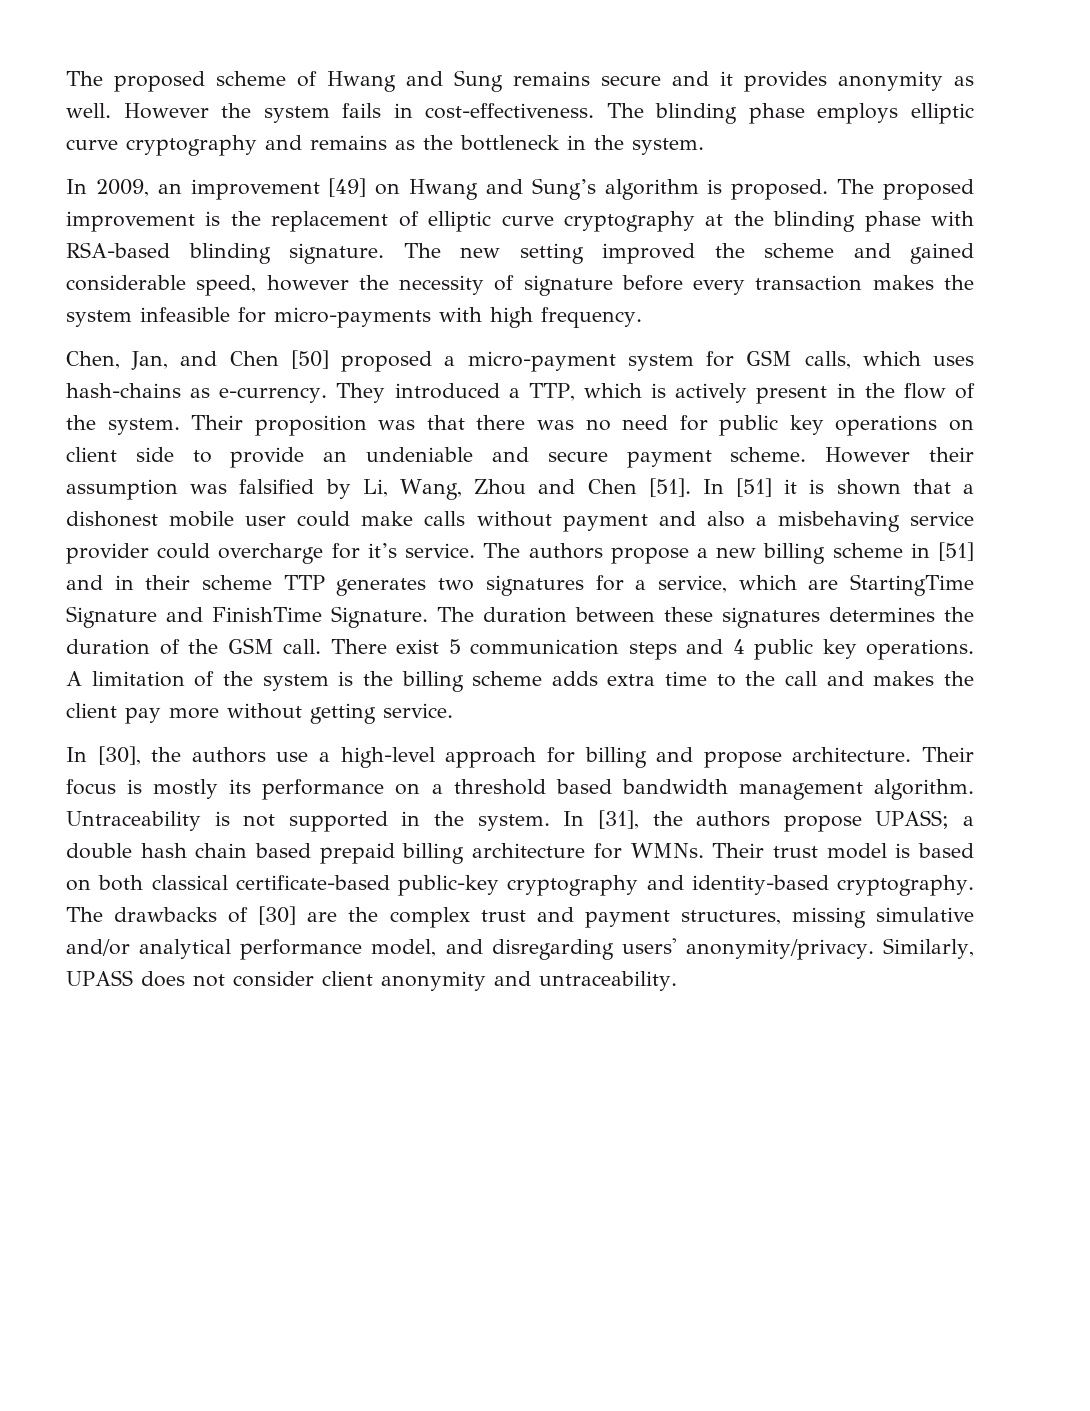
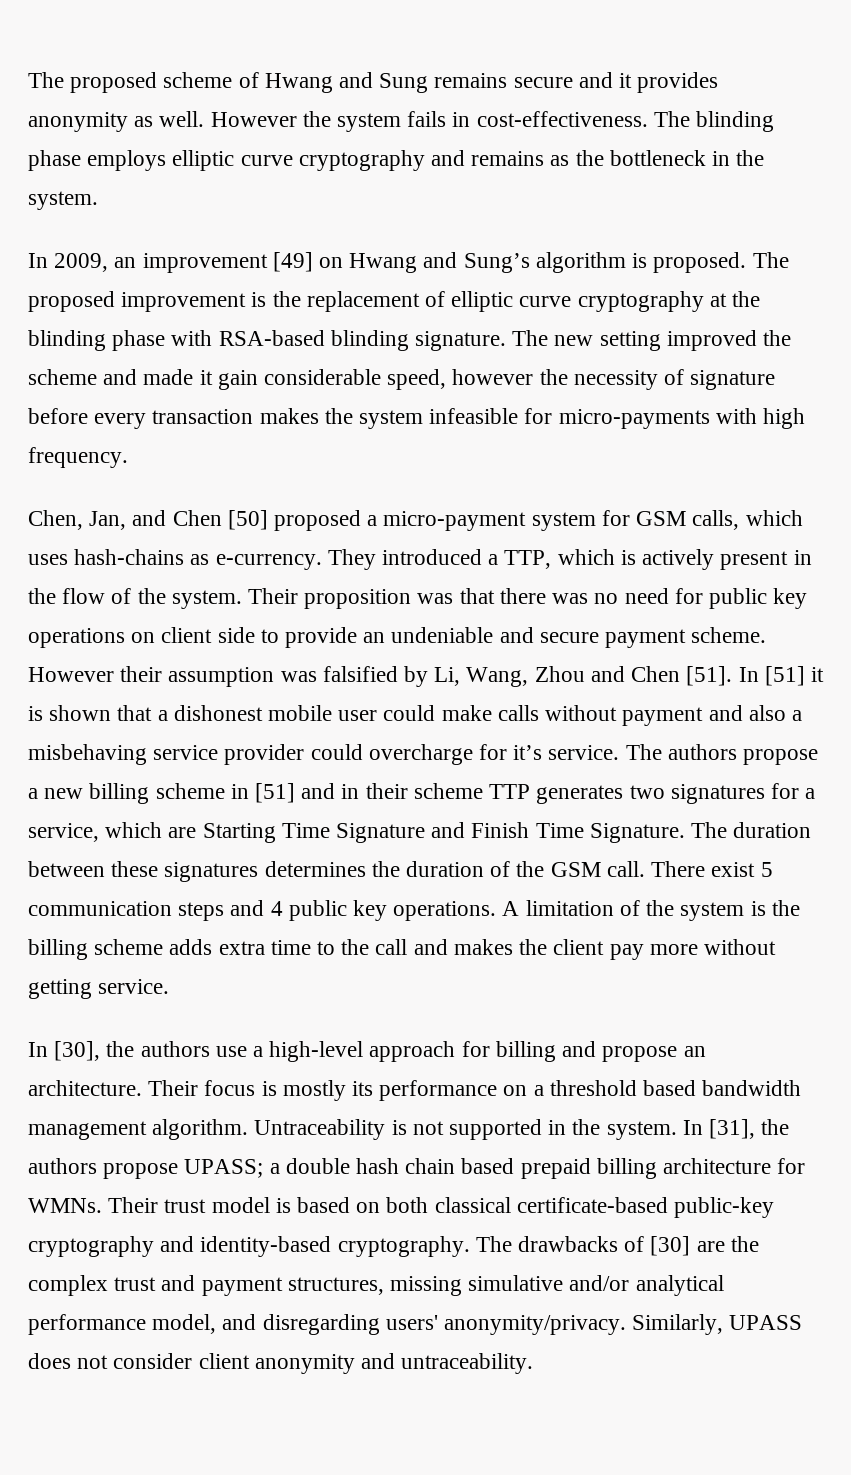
[910,243,974,264] gained -> [143,369,258,390] made it gain
[850,574,975,596] [66,606,322,628] StartingTime Signature and FinishTime -> [202,822,584,843] Starting Time Signature and Finish Time
(782, 759) none -> [683,1046,706,1057] an

